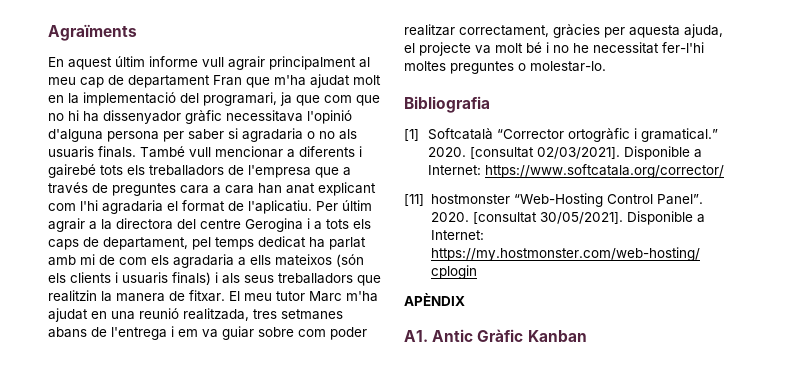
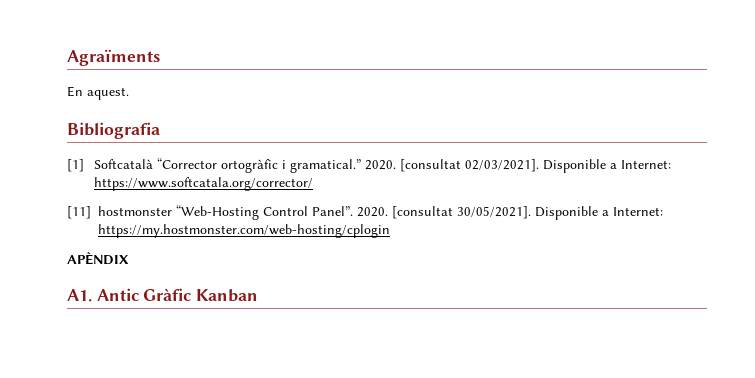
[68,56,370,70] [48,74,381,88] [48,92,380,106] [48,110,352,124] [48,128,357,142] [48,146,362,158] [48,164,351,178] [48,182,376,196] [48,200,372,214] [48,218,371,232] [48,236,366,250] [48,254,364,268] [48,272,381,286] [48,290,378,302] [48,308,343,322] [48,326,367,340] [404,24,723,38] [404,42,704,56] [404,61,606,74] aquest últim informe vull agrair principalment al meu cap de departament Fran que m'ha ajudat molt en la implementació del programari, ja que com que no hi ha dissenyador gràfic necessitava l'opinió d'alguna persona per saber si agradaria o no als usuaris finals. També vull mencionar a diferents i gairebé tots els treballadors de l'empresa que a través de preguntes cara a cara han anat explicant com l'hi agradaria el format de l'aplicatiu. Per últim agrair a la directora del centre Gerogina i a tots els caps de departament, pel temps dedicat ha parlat amb mi de com els agradaria a ells mateixos (són els clients i usuaris finals) i als seus treballadors que realitzin la manera de fitxar. El meu tutor Marc m'ha ajudat en una reunió realitzada, tres setmanes abans de l'entrega i em va guiar sobre com poder realitzar correctament, gràcies per aquesta ajuda, el projecte va molt bé i no he necessitat fer-l'hi moltes preguntes o molestar-lo. -> [87,87,129,100] aquest.

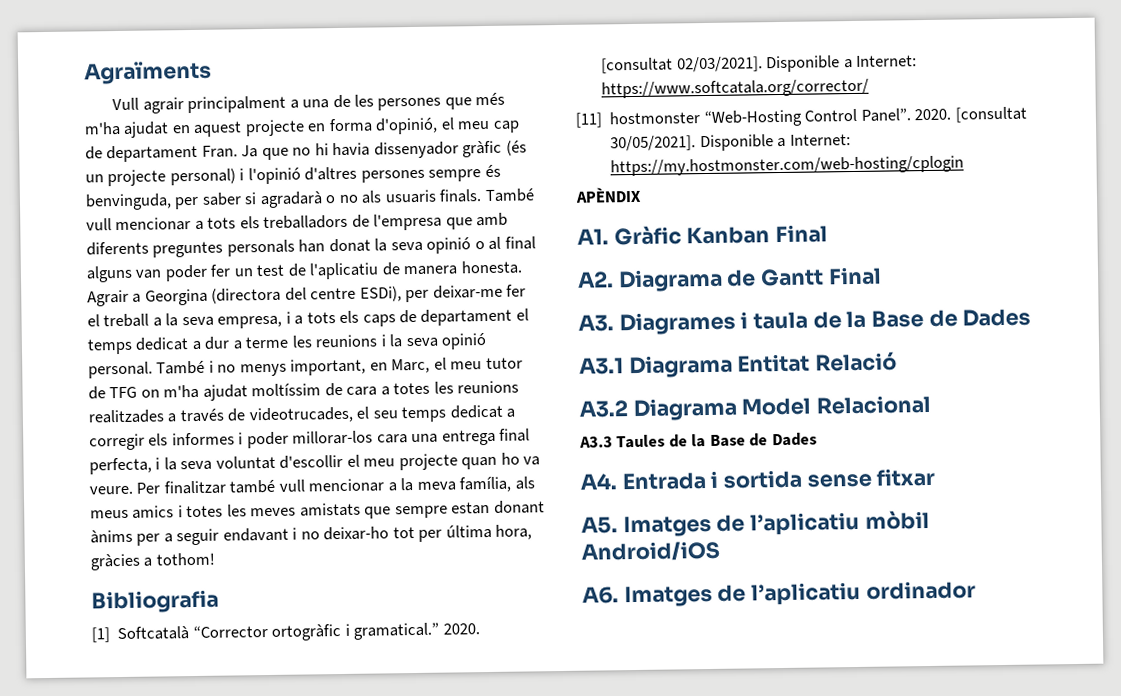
[67,86,129,100] En aquest. -> [112,92,506,114] [84,117,520,138] [85,140,527,163] [85,164,501,187] [85,188,535,211] [86,212,509,232] [86,236,536,258] [86,260,522,283] [87,284,527,307] [87,308,529,329] [87,333,488,355] [88,357,523,379] [88,380,520,401] [88,404,516,424] [89,428,531,451] [89,452,541,475] [89,475,535,495] [90,500,545,519] [90,523,533,546] [90,552,215,571] Vull agrair principalment a una de les persones que més m'ha ajudat en aquest projecte en forma d'opinió, el meu cap de departament Fran. Ja que no hi havia dissenyador gràfic (és un projecte personal) i l'opinió d'altres persones sempre és benvinguda, per saber si agradarà o no als usuaris finals. També vull mencionar a tots els treballadors de l'empresa que amb diferents preguntes personals han donat la seva opinió o al final alguns van poder fer un test de l'aplicatiu de manera honesta. Agrair a Georgina (directora del centre ESDi), per deixar-me fer el treball a la seva empresa, i a tots els caps de departament el temps dedicat a dur a terme les reunions i la seva opinió personal. També i no menys important, en Marc, el meu tutor de TFG on m'ha ajudat moltíssim de cara a totes les reunions realitzades a través de videotrucades, el seu temps dedicat a corregir els informes i poder millorar-los cara una entrega final perfecta, i la seva voluntat d'escollir el meu projecte quan ho va veure. Per finalitzar també vull mencionar a la meva família, als meus amics i totes les meves amistats que sempre estan donant ànims per a seguir endavant i no deixar-ho tot per última hora, gràcies a tothom!
[96,288,139,301] Antic -> (609, 236) none
(259, 295) none -> [775,224,829,244] [577,266,882,293] [578,308,1032,336] [579,351,898,379] [579,394,932,422] [579,432,817,449] [580,467,936,491] [581,509,930,538] [581,540,720,562] [582,580,976,608] Final // A2. Diagrama de Gantt Final // A3. Diagrames i taula de la Base de Dades // A3.1 Diagrama Entitat Relació // A3.2 Diagrama Model Relacional // A3.3 Taules de la Base de Dades // A4. Entrada i sortida sense fitxar // A5. Imatges de l’aplicatiu mòbil Android/iOS // A6. Imatges de l’aplicatiu ordinador

